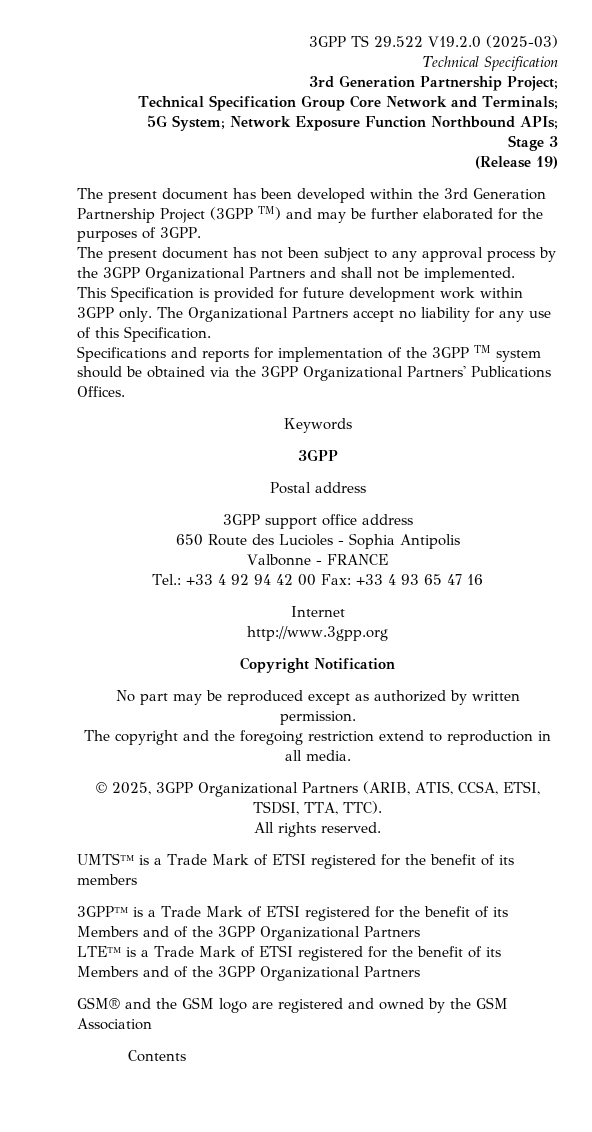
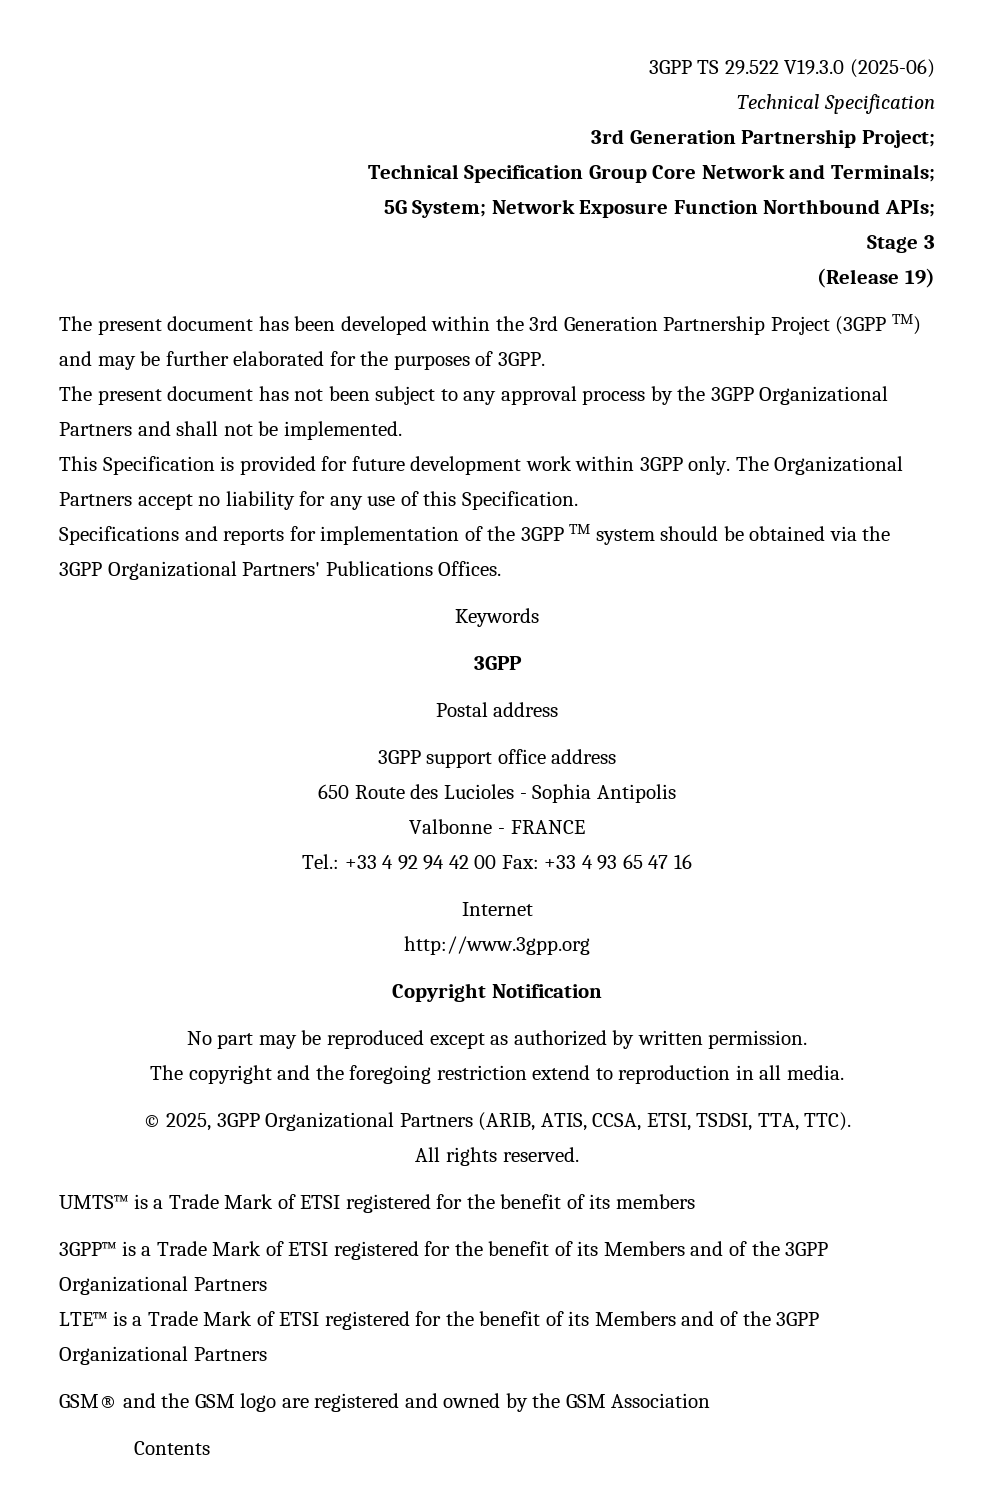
[428,35,558,48] V19.2.0 (2025-03) -> [784,59,935,78] V19.3.0 (2025-06)

